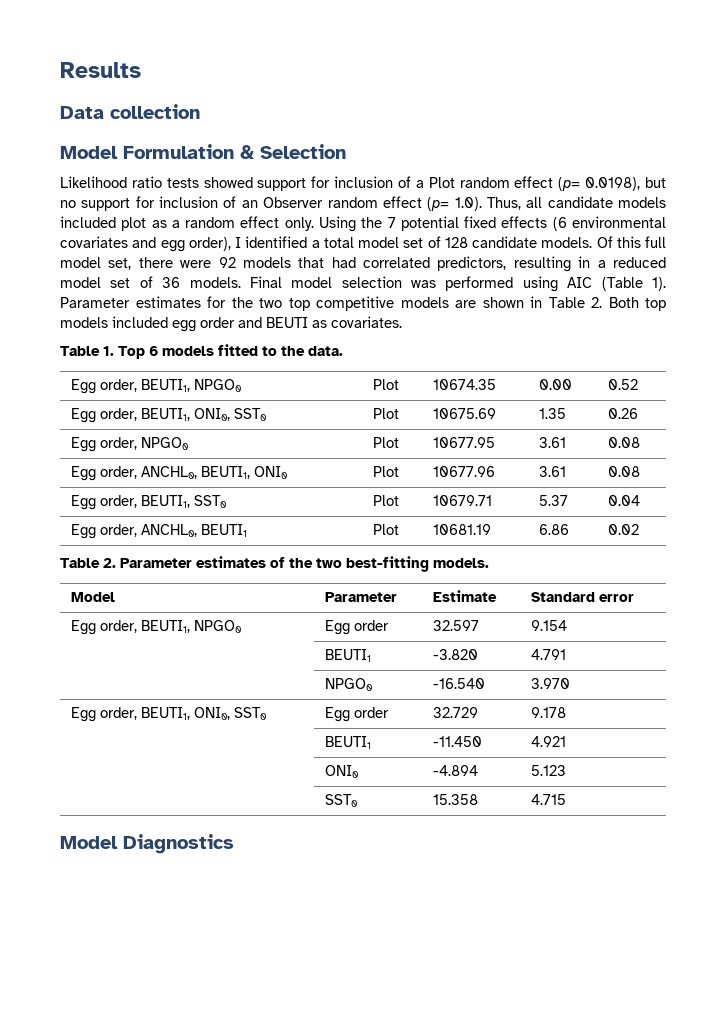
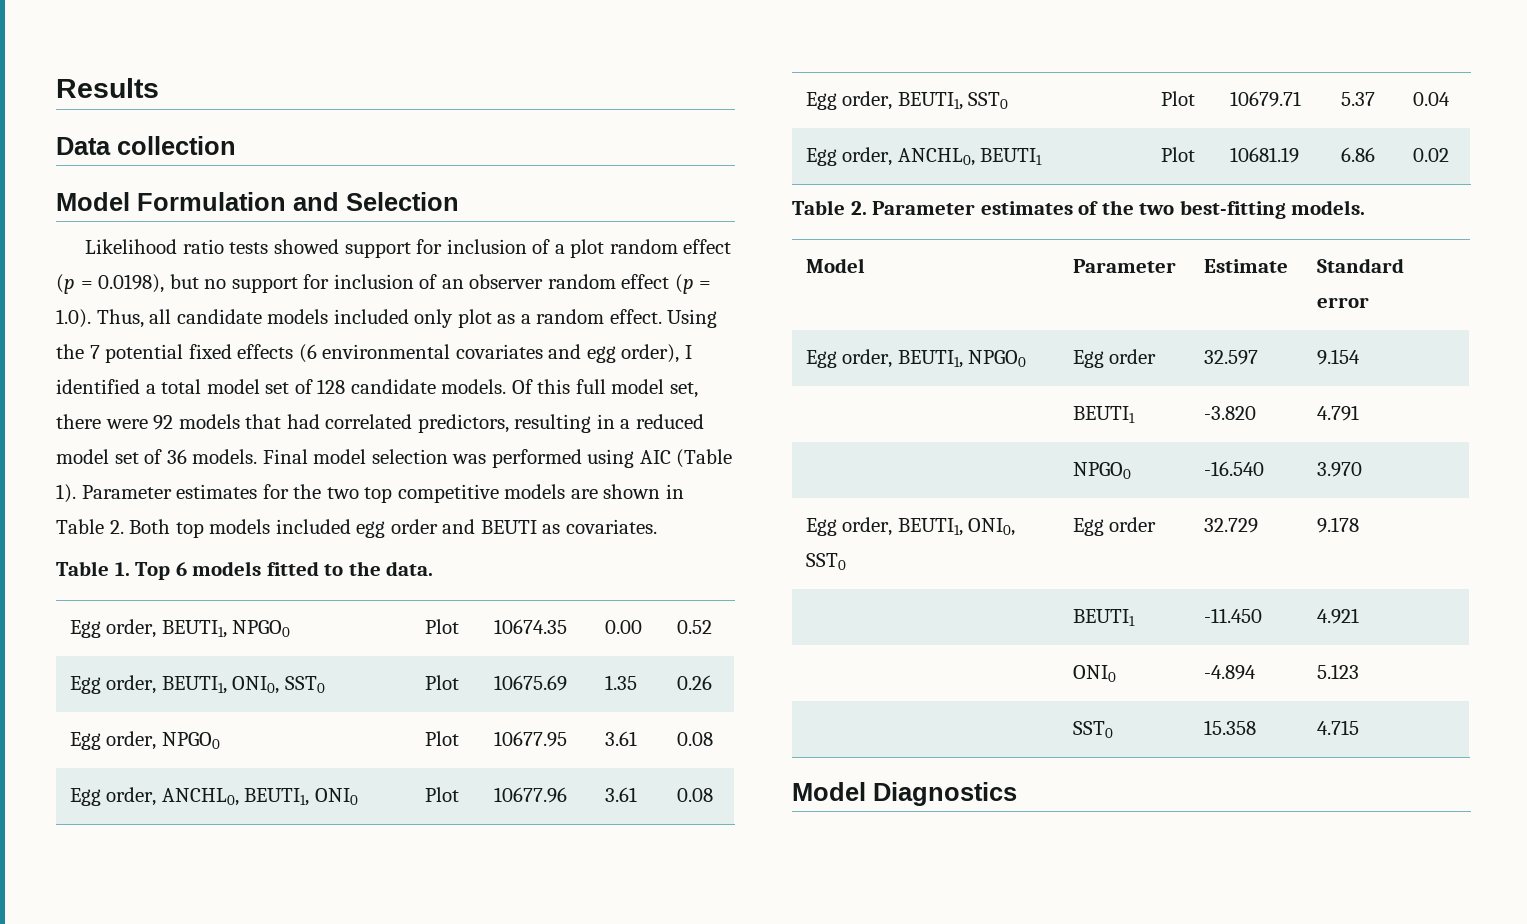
[240,145,254,159] & -> [293,192,339,211] and
[428,176,581,191] Plot random effect (p= -> [570,239,732,258] [56,274,93,294] plot random effect (p =
[263,196,450,211] Observer random effect (p= -> [469,274,712,294] observer random effect (p =
(116, 222) none -> [414,309,454,328] only
[240,216,314,231] effect only. -> [609,309,662,324] effect.

